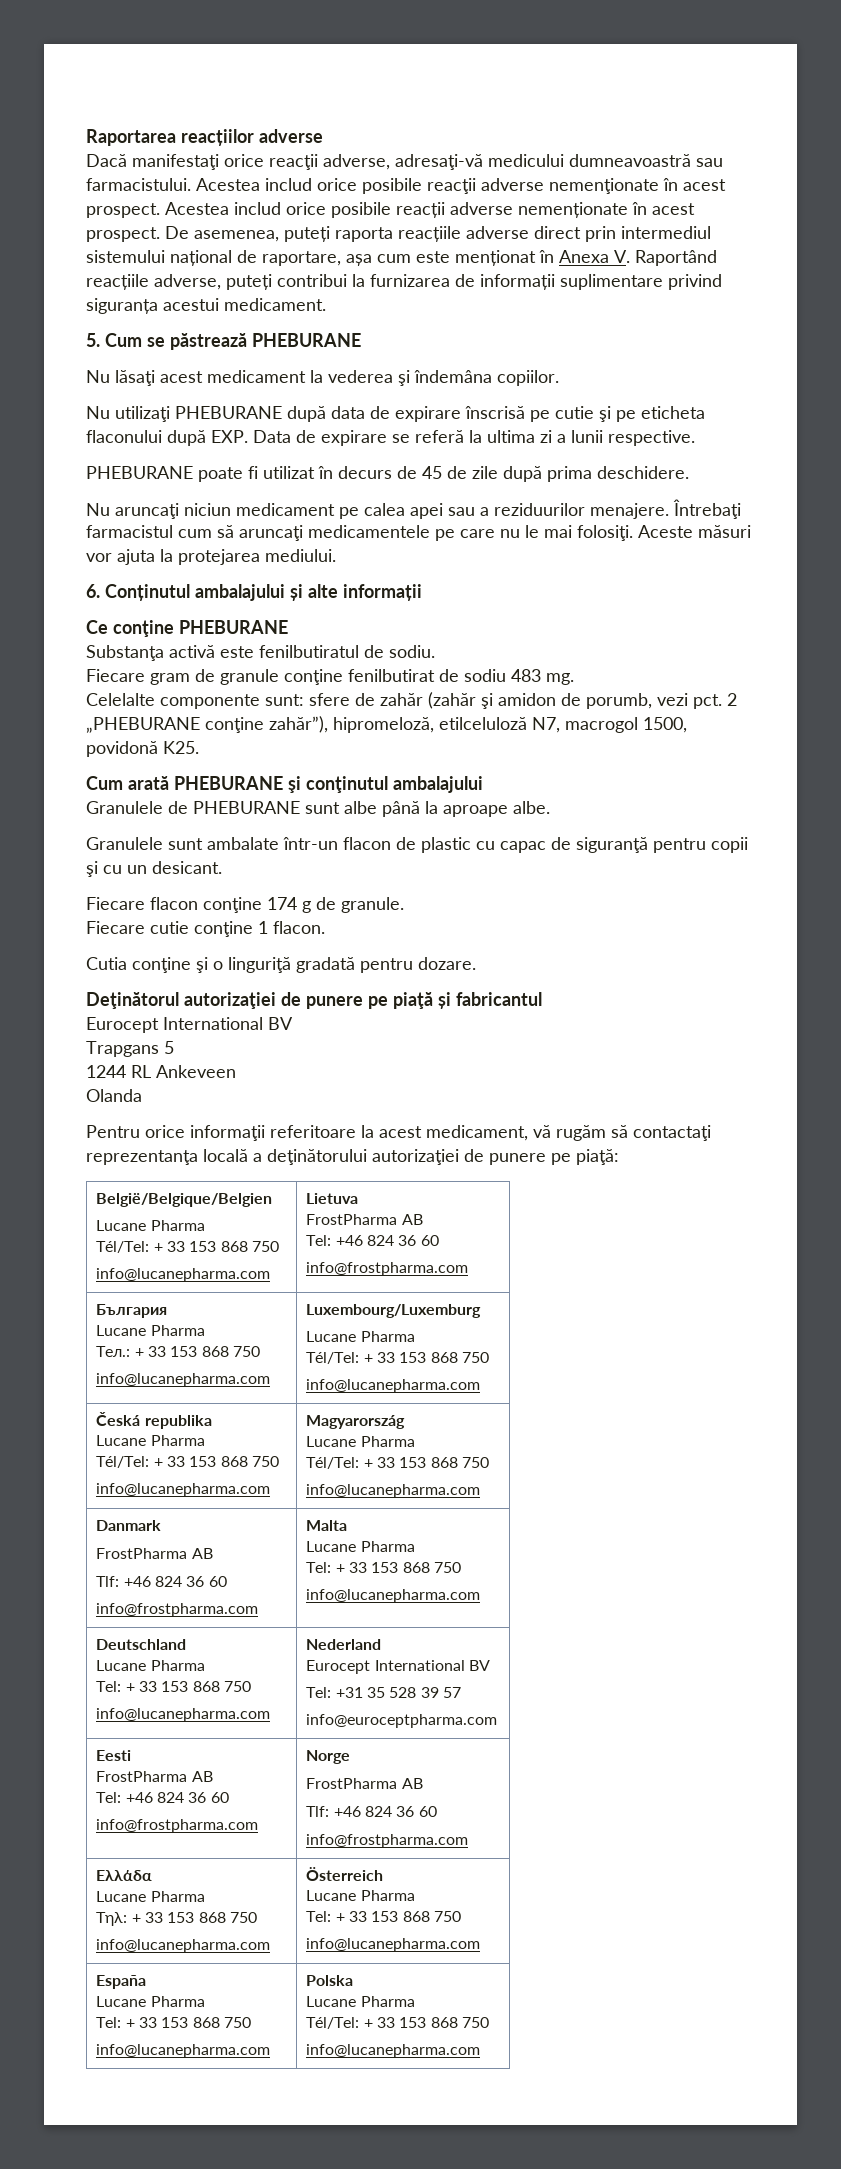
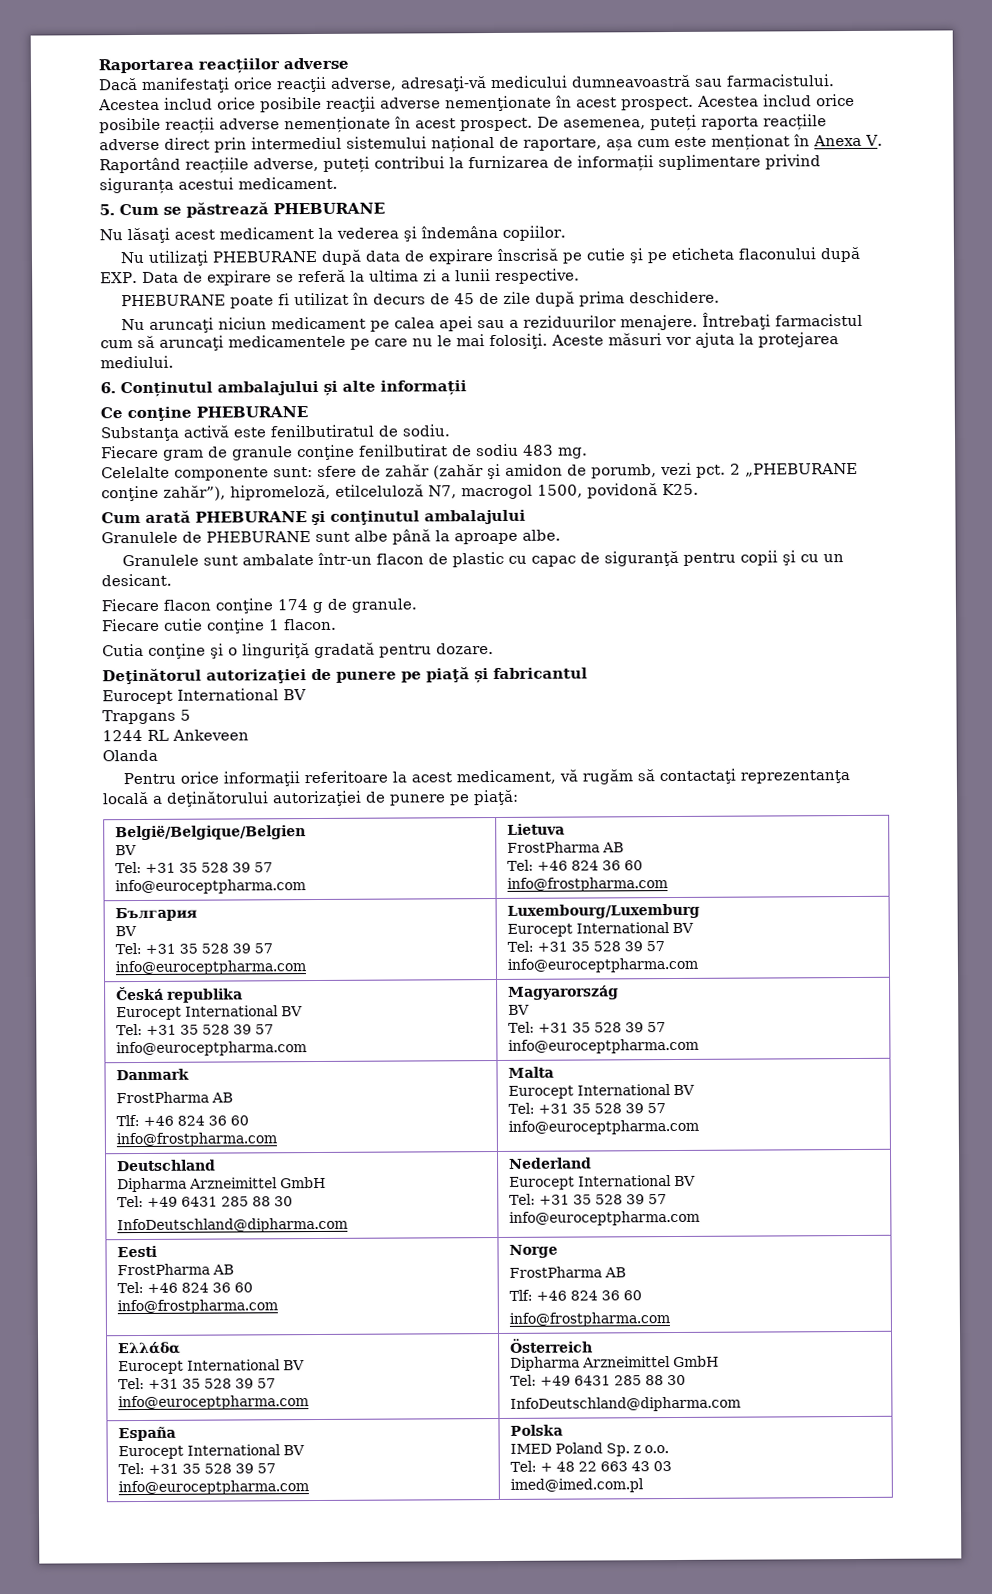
[96,1220,205,1231] [96,1241,279,1253] [96,1268,271,1282] Lucane Pharma // Tél/Tel: + 33 153 868 750 // info@lucanepharma.com -> [114,845,137,856] [114,861,273,874] [114,879,306,895] BV // Tel: +31 35 528 39 57 // info@euroceptpharma.com
[96,1325,205,1336] [96,1346,260,1357] [96,1373,271,1387] [306,1304,482,1318] [306,1331,415,1342] [306,1352,489,1364] [306,1379,481,1393] [96,1412,212,1429] [96,1435,205,1446] [96,1456,279,1468] [96,1483,271,1497] [306,1415,406,1429] [306,1436,415,1447] [306,1457,489,1469] [306,1484,481,1498] Lucane Pharma // Teл.: + 33 153 868 750 // info@lucanepharma.com | Luxembourg/Luxemburg // Lucane Pharma // Tél/Tel: + 33 153 868 750 // info@lucanepharma.com // Česká republika // Lucane Pharma // Tél/Tel: + 33 153 868 750 // info@lucanepharma.com | Magyarország // Lucane Pharma // Tél/Tel: + 33 153 868 750 // info@lucanepharma.com -> [114,926,137,937] [114,942,273,955] [114,960,306,976] [506,903,700,919] [506,922,694,937] [506,940,665,952] [506,957,698,973] [115,986,243,1003] [115,1005,303,1021] [115,1023,274,1036] [115,1041,307,1057] [507,985,619,1000] [507,1004,530,1015] [507,1021,666,1033] [507,1038,699,1054] BV // Tel: +31 35 528 39 57 // info@euroceptpharma.com | Luxembourg/Luxemburg // Eurocept International BV // Tel: +31 35 528 39 57 // info@euroceptpharma.com // Česká republika // Eurocept International BV // Tel: +31 35 528 39 57 // info@euroceptpharma.com | Magyarország // BV // Tel: +31 35 528 39 57 // info@euroceptpharma.com
[306,1541,415,1552] [306,1562,461,1573] [306,1589,481,1603] [96,1639,187,1650] [96,1660,205,1671] [96,1681,251,1692] [96,1708,271,1722] Lucane Pharma // Tel: + 33 153 868 750 // info@lucanepharma.com // Deutschland // Lucane Pharma // Tel: + 33 153 868 750 // info@lucanepharma.com -> [507,1084,695,1099] [507,1102,666,1114] [507,1119,699,1135] [116,1159,216,1172] [116,1176,326,1193] [116,1195,293,1208] [116,1217,348,1234] Eurocept International BV // Tel: +31 35 528 39 57 // info@euroceptpharma.com // Deutschland // Dipharma Arzneimittel GmbH // Tel: +49 6431 285 88 30 // InfoDeutschland@dipharma.com
[96,1891,205,1902] [96,1912,257,1926] [96,1939,271,1953] [306,1867,384,1881] [306,1890,415,1901] [306,1911,461,1922] [306,1938,481,1952] [96,1975,147,1989] [96,1996,205,2007] [96,2017,251,2028] [96,2044,271,2058] [306,1975,354,1986] [306,1996,415,2007] [306,2017,489,2029] [306,2044,481,2058] Lucane Pharma // Τηλ: + 33 153 868 750 // info@lucanepharma.com | Österreich // Lucane Pharma // Tel: + 33 153 868 750 // info@lucanepharma.com // España // Lucane Pharma // Tel: + 33 153 868 750 // info@lucanepharma.com | Polska // Lucane Pharma // Tél/Tel: + 33 153 868 750 // info@lucanepharma.com -> [117,1359,305,1375] [117,1377,276,1390] [117,1395,309,1411] [509,1338,593,1353] [509,1355,719,1371] [509,1374,686,1386] [509,1396,741,1412] [117,1426,176,1442] [117,1444,305,1460] [117,1462,276,1475] [117,1480,309,1496] [509,1424,563,1436] [509,1442,669,1457] [509,1460,672,1472] [509,1478,644,1493] Eurocept International BV // Tel: +31 35 528 39 57 // info@euroceptpharma.com | Österreich // Dipharma Arzneimittel GmbH // Tel: +49 6431 285 88 30 // InfoDeutschland@dipharma.com // España // Eurocept International BV // Tel: +31 35 528 39 57 // info@euroceptpharma.com | Polska // IMED Poland Sp. z o.o. // Tel: + 48 22 663 43 03 // imed@imed.com.pl

